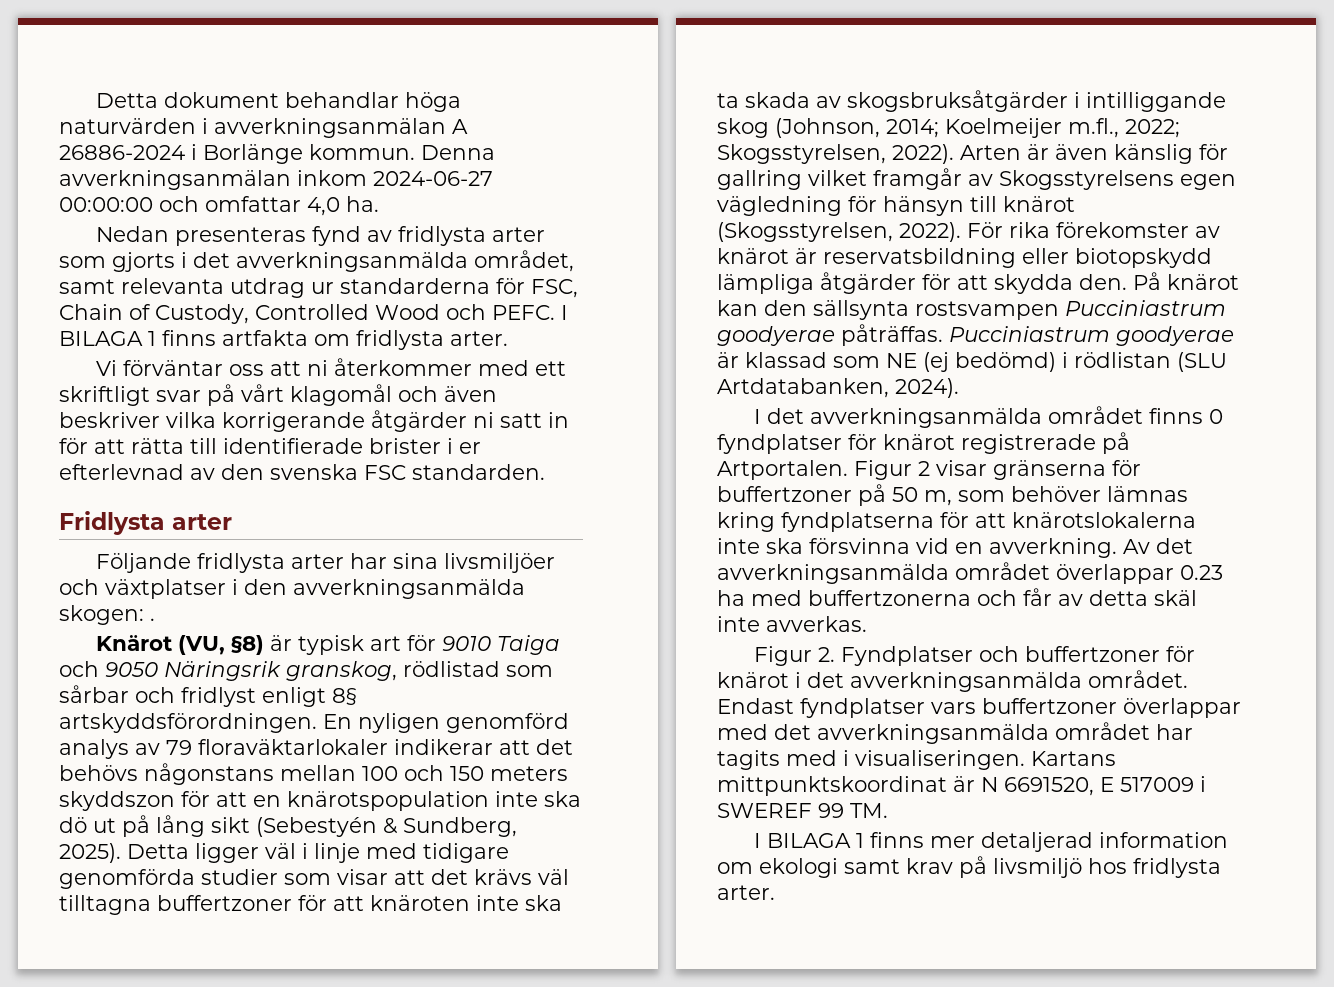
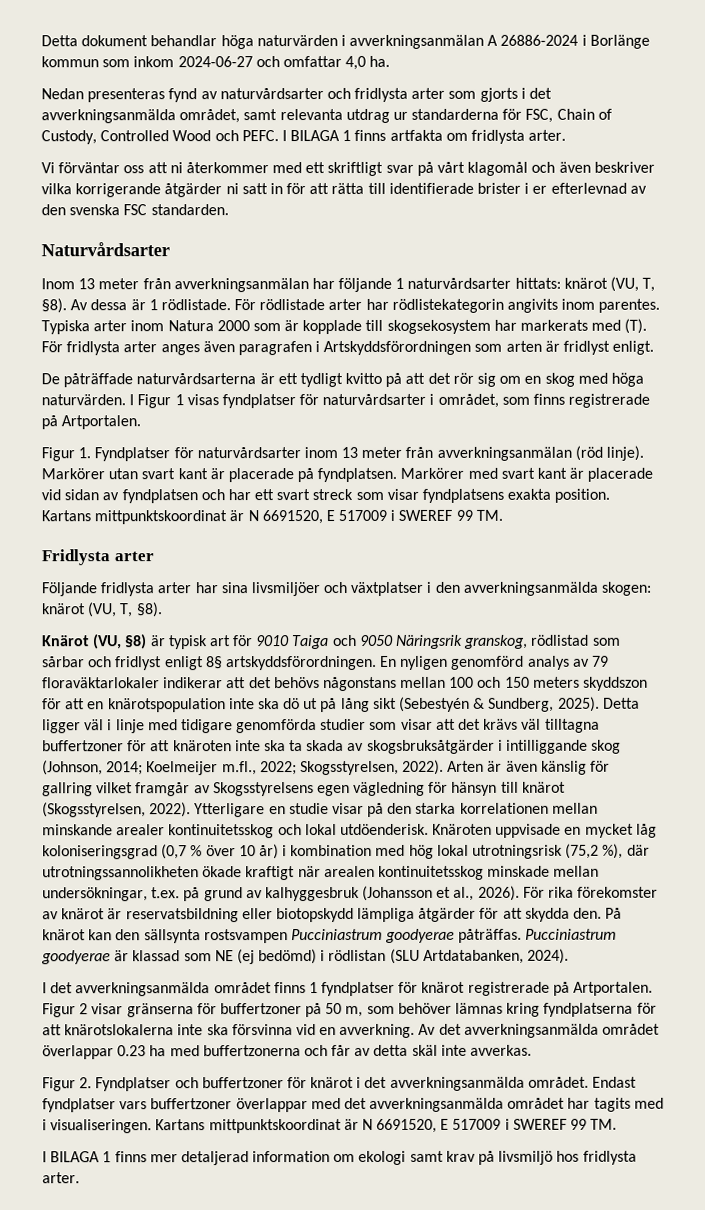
[309,144,495,160] [59,170,291,190] kommun. Denna avverkningsanmälan -> [41,56,131,68] kommun som
[59,197,153,212] 00:00:00 -> (253, 62) none
(393, 236) none -> [219,88,351,100] naturvårdsarter och
(545, 472) none -> [41,242,170,257] [41,276,656,293] [41,298,661,314] [41,318,648,335] [41,340,655,356] [41,372,644,388] [41,393,651,409] [41,415,142,430] [41,445,645,462] [41,467,654,483] [41,488,611,504] [41,509,503,525] // Naturvårdsarter // Inom 13 meter från avverkningsanmälan har följande 1 naturvårdsarter hittats: knärot (VU, T, §8). Av dessa är 1 rödlistade. För rödlistade arter har rödlistekategorin angivits inom parentes. Typiska arter inom Natura 2000 som är kopplade till skogsekosystem har markerats med (T). För fridlysta arter anges även paragrafen i Artskyddsförordningen som arten är fridlyst enligt. // De påträffade naturvårdsarterna är ett tydligt kvitto på att det rör sig om en skog med höga naturvärden. I Figur 1 visas fyndplatser för naturvårdsarter i området, som finns registrerade på Artportalen. // Figur 1. Fyndplatser för naturvårdsarter inom 13 meter från avverkningsanmälan (röd linje). Markörer utan svart kant är placerade på fyndplatsen. Markörer med svart kant är placerade vid sidan av fyndplatsen och har ett svart streck som visar fyndplatsens exakta position. Kartans mittpunktskoordinat är N 6691520, E 517009 i SWEREF 99 TM.
[150,618,155,621] . -> [41,602,163,618] knärot (VU, T, §8).
(961, 232) none -> [194,802,598,818] [42,823,657,839] [42,843,650,860] [42,865,600,881] [42,885,520,902] Ytterligare en studie visar på den starka korrelationen mellan minskande arealer kontinuitetsskog och lokal utdöenderisk. Knäroten uppvisade en mycket låg koloniseringsgrad (0,7 % över 10 år) i kombination med hög lokal utrotningsrisk (75,2 %), där utrotningssannolikheten ökade kraftigt när arealen kontinuitetsskog minskade mellan undersökningar, t.ex. på grund av kalhyggesbruk (Johansson et al., 2026).
[1209,409,1224,424] 0 -> [308,982,318,994] 1

